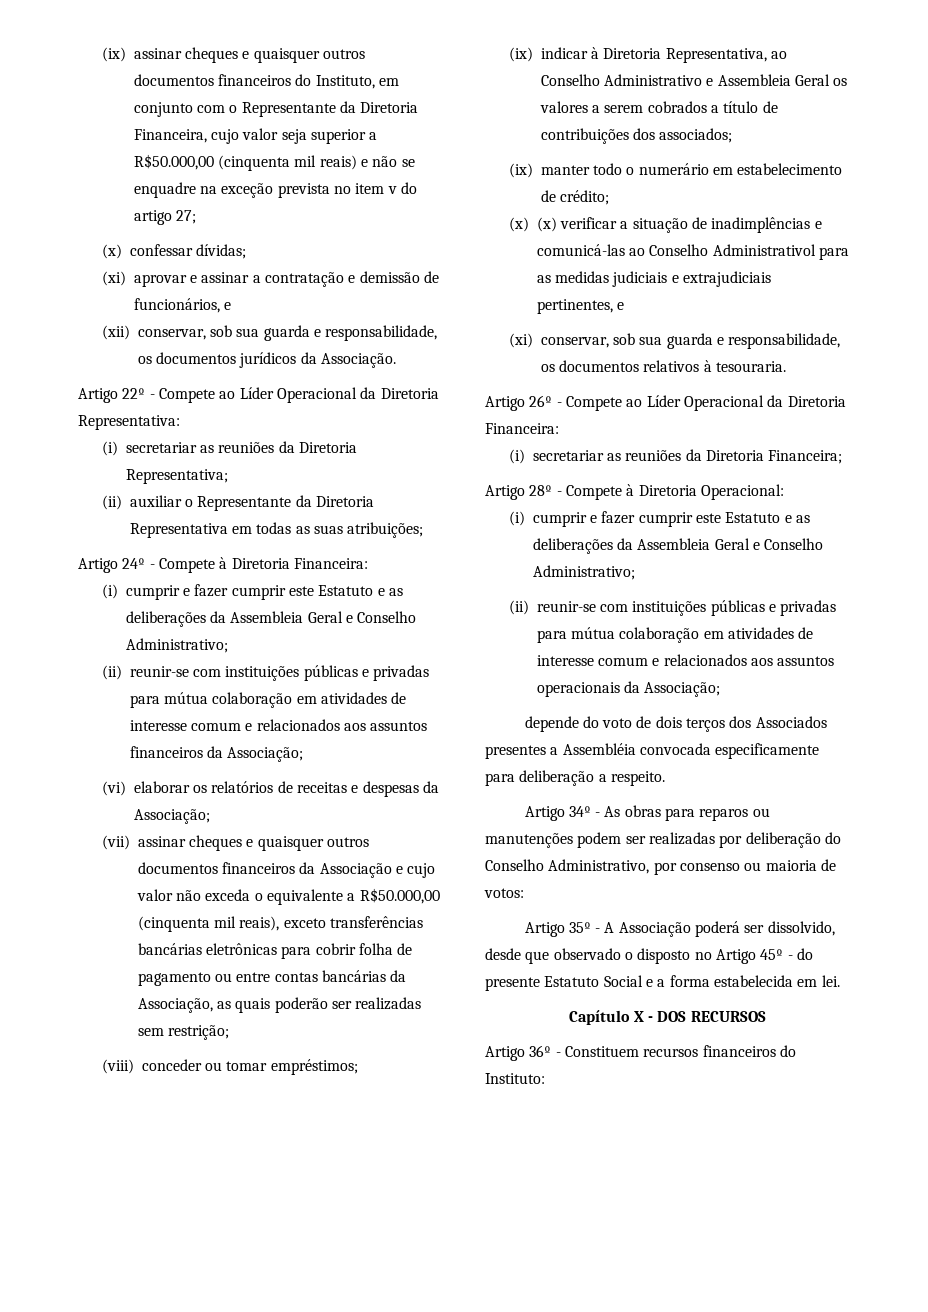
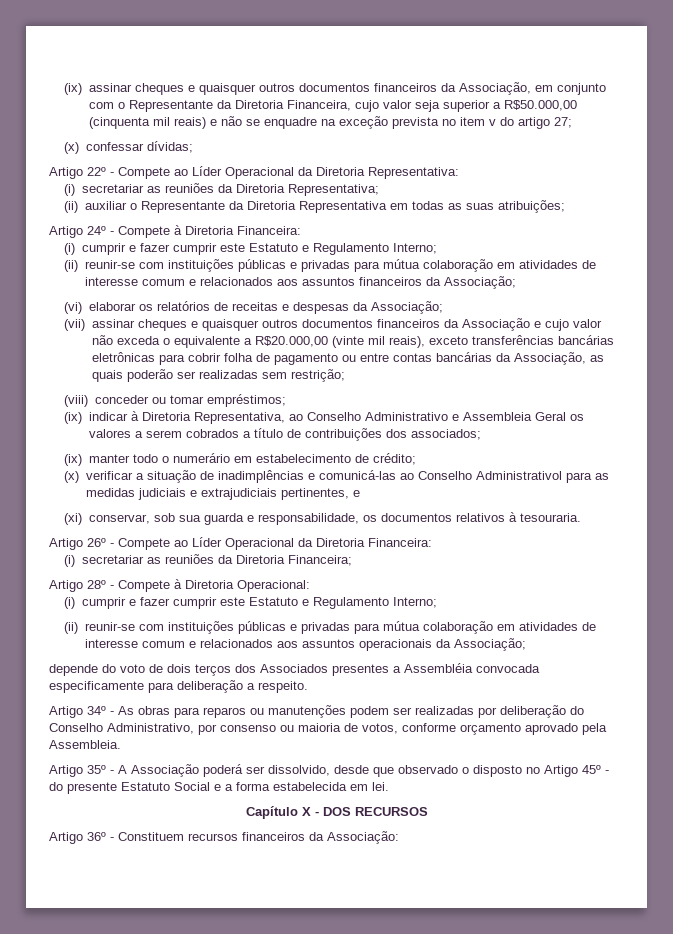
[295,74,375,89] do Instituto, -> [440,82,531,95] da Associação,
[101,271,440,287] [133,298,232,313] [101,325,438,341] [137,352,397,368] // (xi) aprovar e assinar a contratação e demissão de funcionários, e // (xii) conservar, sob sua guarda e responsabilidade, os documentos jurídicos da Associação. -> (193, 147) none
[389,588,404,596] [125,611,417,627] [125,638,228,653] as deliberações da Assembleia Geral e Conselho Administrativo; -> [312,243,437,255] Regulamento Interno;
[359,888,440,904] [137,916,210,932] R$50.000,00 (cinquenta -> [254,336,364,348] R$20.000,00 (vinte
[536,217,557,232] (x) -> (80, 477) none
[796,515,811,523] [532,538,824,554] [532,565,635,580] as deliberações da Assembleia Geral e Conselho Administrativo; -> [312,597,437,609] Regulamento Interno;
[484,888,524,898] votos: -> [362,723,607,735] [49,740,121,749] votos, conforme orçamento aprovado pela Assembleia.
[779,1045,796,1057] [485,1073,545,1084] do Instituto: -> [309,831,399,844] da Associação:

